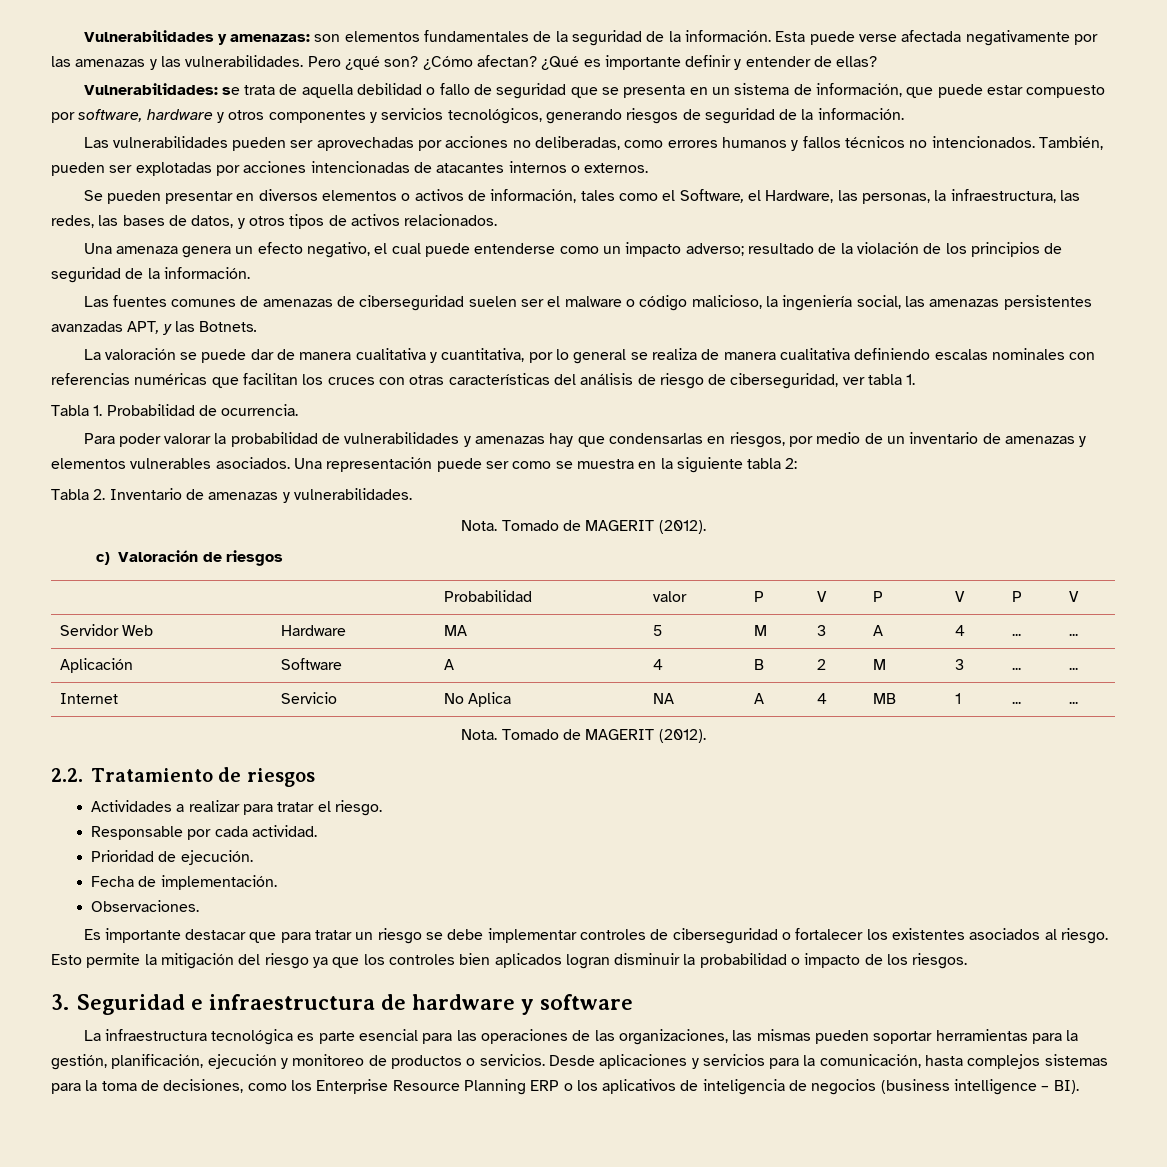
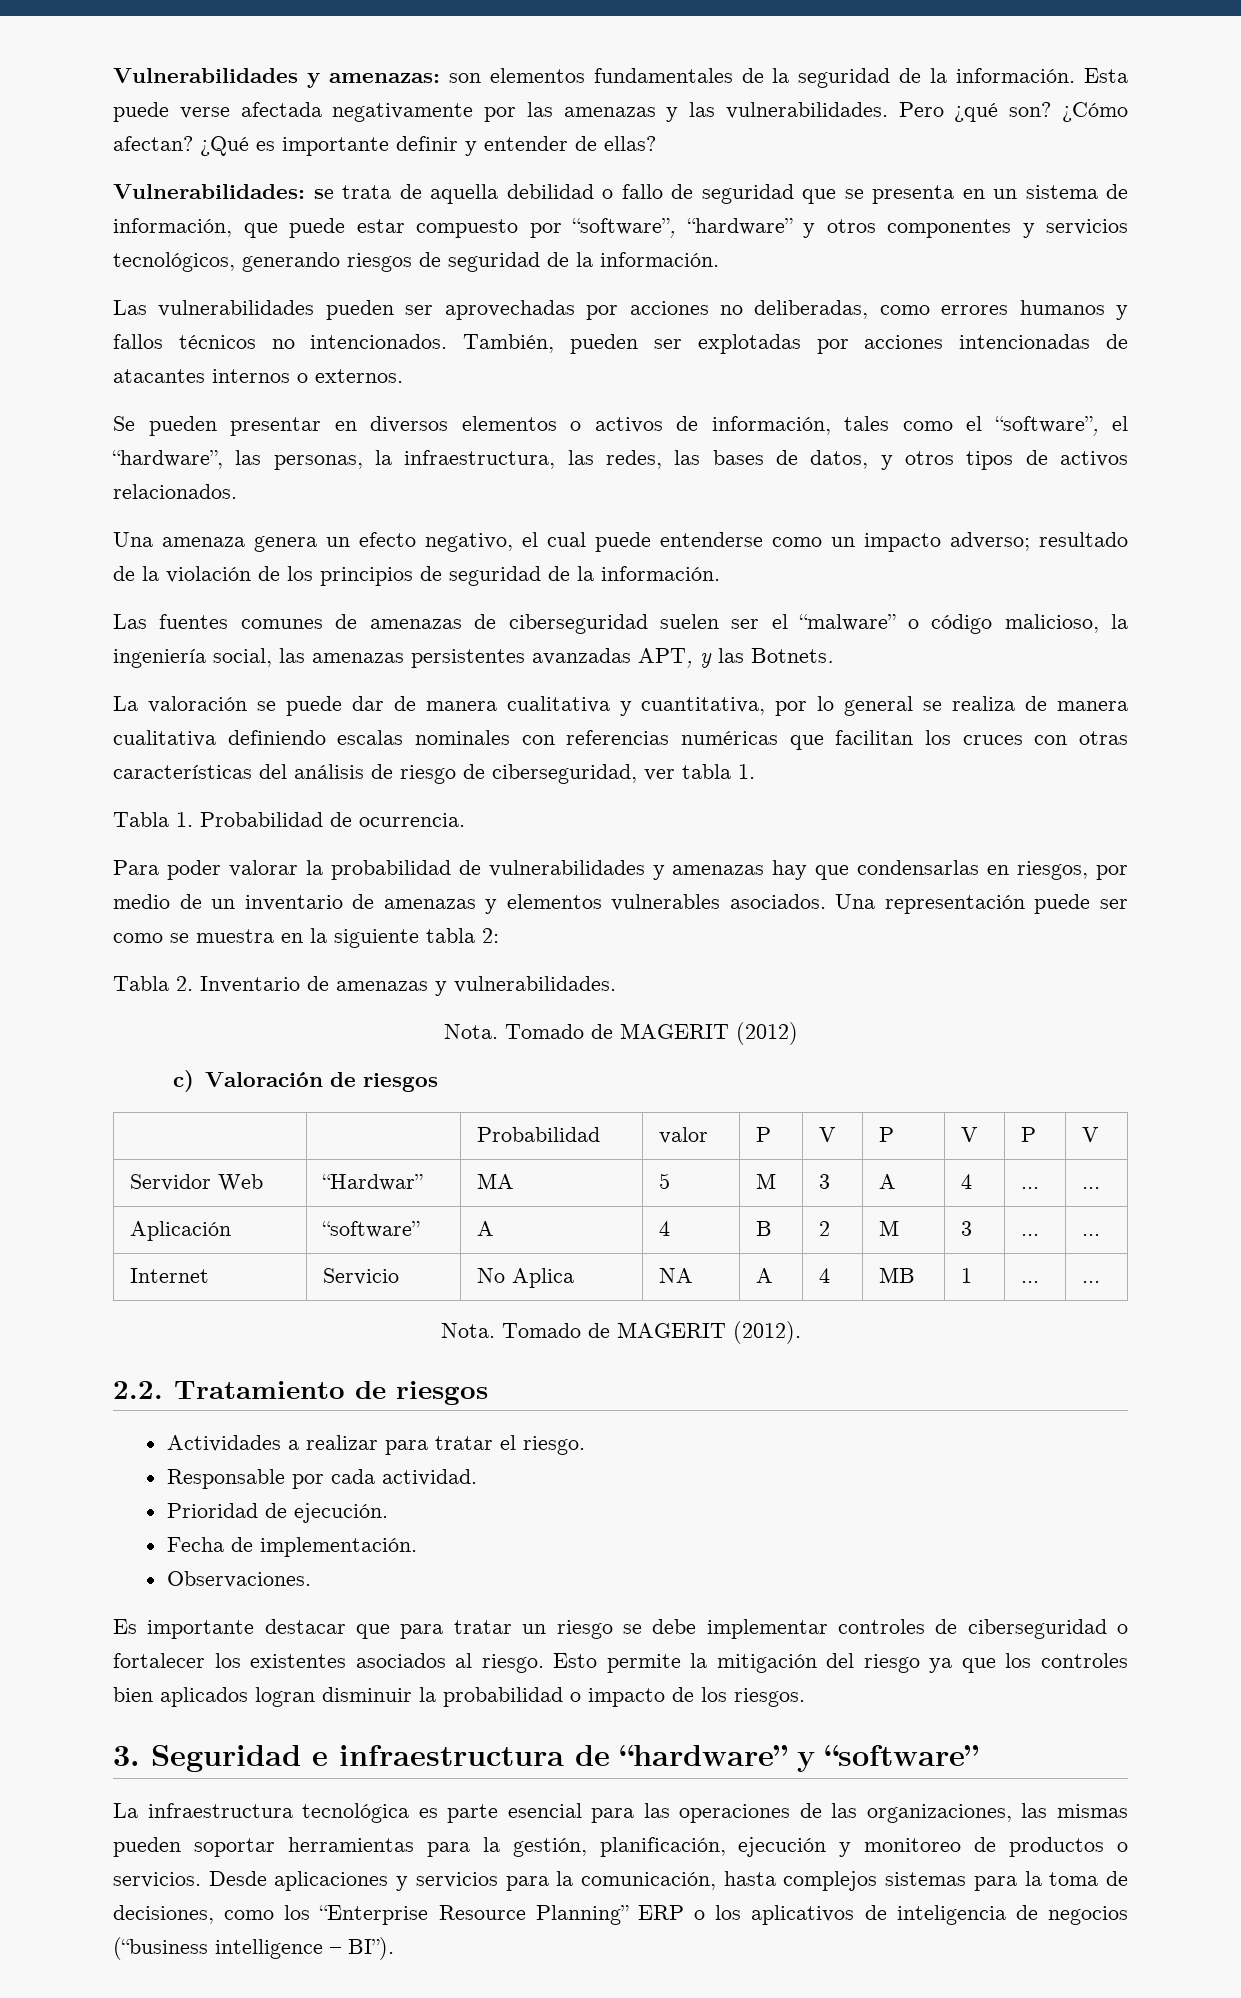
[78,109,213,122] software, hardware -> [572,218,793,238] “software”, “hardware”
[679,189,834,203] Software, el Hardware, -> [994,416,1128,436] [112,450,223,469] “software”, el “hardware”,
[564,296,622,307] malware -> [799,614,897,631] “malware”
[658,520,706,534] (2012). -> [735,1022,798,1045] (2012)
[281,625,347,636] Hardware -> [322,1174,424,1191] “Hardwar”
[281,658,343,670] Software -> [322,1221,421,1238] “software”
[412,994,633,1015] hardware y software -> [619,1745,979,1772] “hardware” y “software”
[316,1079,526,1095] Enterprise Resource Planning -> [319,1905,629,1925] “Enterprise Resource Planning”
[880,1079,950,1094] (business -> [113,1937,208,1960] (“business
[1053,1080,1079,1094] BI). -> [348,1937,394,1960] BI”).

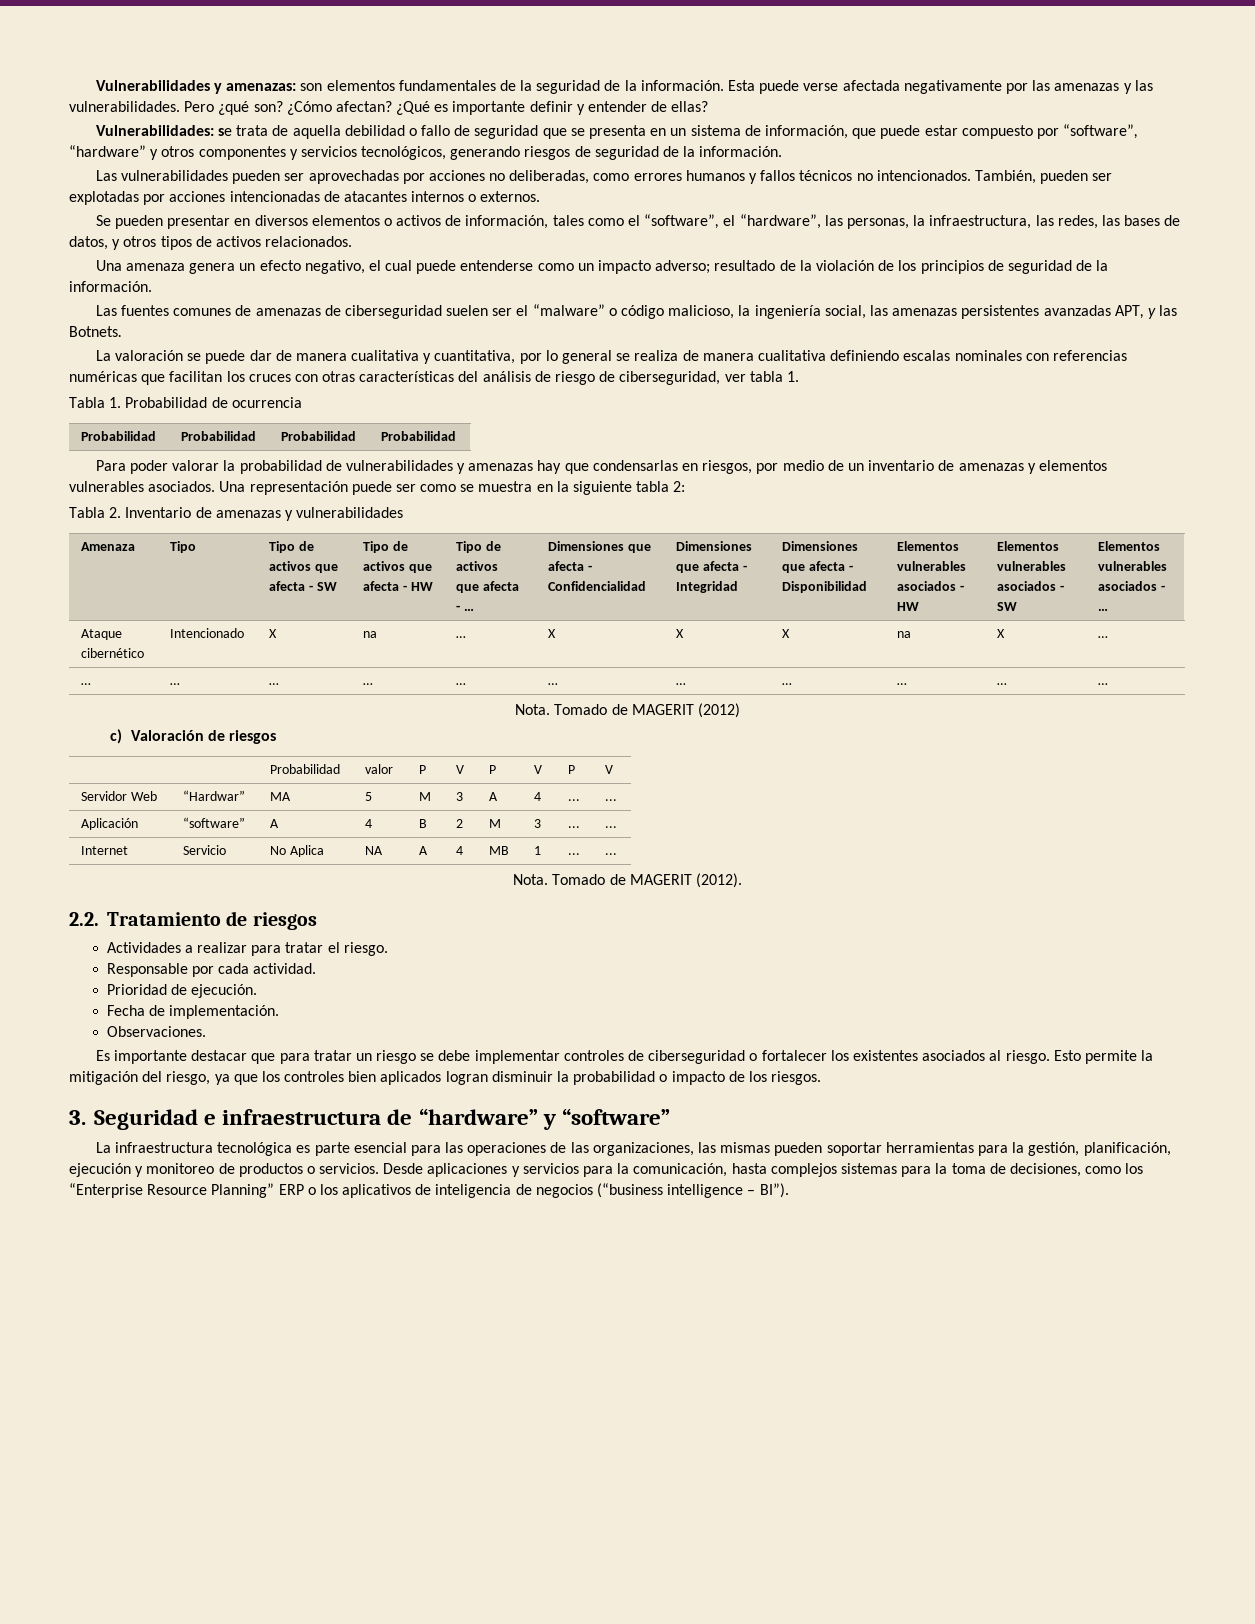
[359,813,465,827] ocurrencia. -> [231,397,302,408] [81,431,157,441] [181,431,257,441] [281,431,357,441] [381,431,457,441] ocurrencia // Probabilidad | Probabilidad | Probabilidad | Probabilidad
[454,976,616,993] vulnerabilidades. -> [296,507,404,518] [81,542,136,551] [170,541,197,553] [269,541,314,553] [269,561,338,573] [269,581,337,591] [363,541,408,553] [363,561,432,573] [363,581,433,591] [456,541,501,553] [456,561,499,571] [456,581,519,593] [456,605,474,611] [548,541,651,553] [548,561,592,571] [548,581,647,591] [676,541,753,551] [676,561,747,573] [676,581,739,593] [782,541,859,551] [782,561,853,573] [782,581,868,593] [897,541,960,551] [897,561,967,571] [897,581,964,591] [897,602,920,611] [997,541,1060,551] [997,561,1067,571] [997,581,1064,591] [997,602,1018,611] [1098,541,1161,551] [1098,561,1168,571] [1098,581,1165,591] [1098,608,1109,611] [81,629,123,640] [81,648,145,658] [170,628,245,638] [269,629,278,638] [363,631,378,638] [456,636,467,638] [548,629,557,638] [676,629,685,638] [782,629,791,638] [897,631,912,638] [997,629,1006,638] [1098,636,1109,638] [81,683,92,685] [170,683,181,685] [269,683,280,685] [363,683,374,685] [456,683,467,685] [548,683,559,685] [676,683,687,685] [782,683,793,685] [897,683,908,685] [997,683,1008,685] [1098,683,1109,685] vulnerabilidades // Amenaza | Tipo | Tipo de activos que afecta - SW | Tipo de activos que afecta - HW | Tipo de activos que afecta - … | Dimensiones que afecta - Confidencialidad | Dimensiones que afecta - Integridad | Dimensiones que afecta - Disponibilidad | Elementos vulnerables asociados - HW | Elementos vulnerables asociados - SW | Elementos vulnerables asociados - … // Ataque cibernético | Intencionado | X | na | … | X | X | X | na | X | … // … | … | … | … | … | … | … | … | … | … | …
[863,1654,920,1673] riesgo -> [166,1071,211,1085] riesgo,

